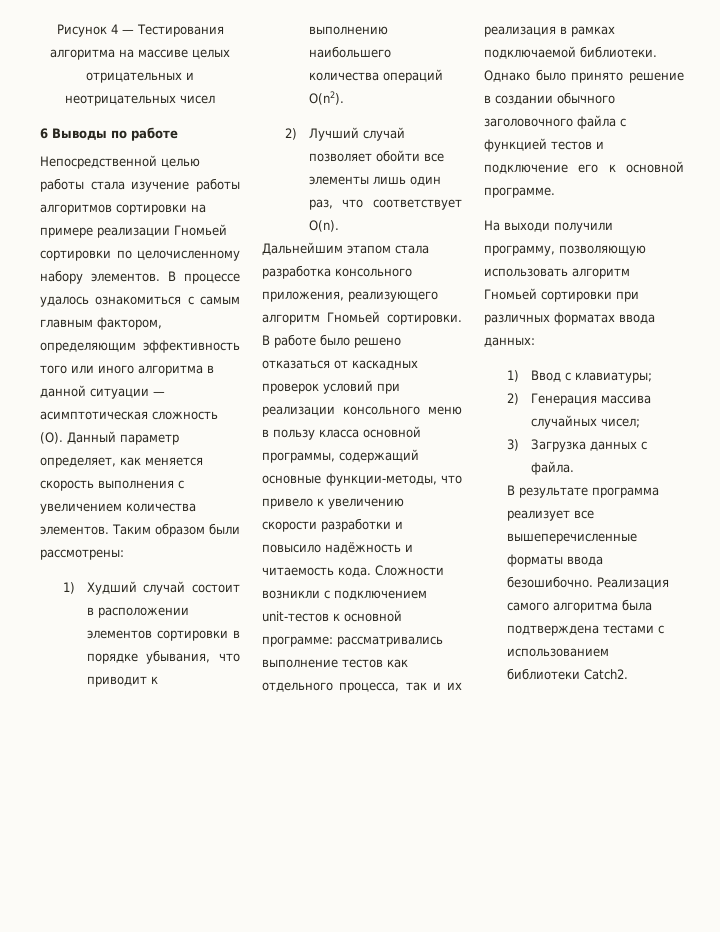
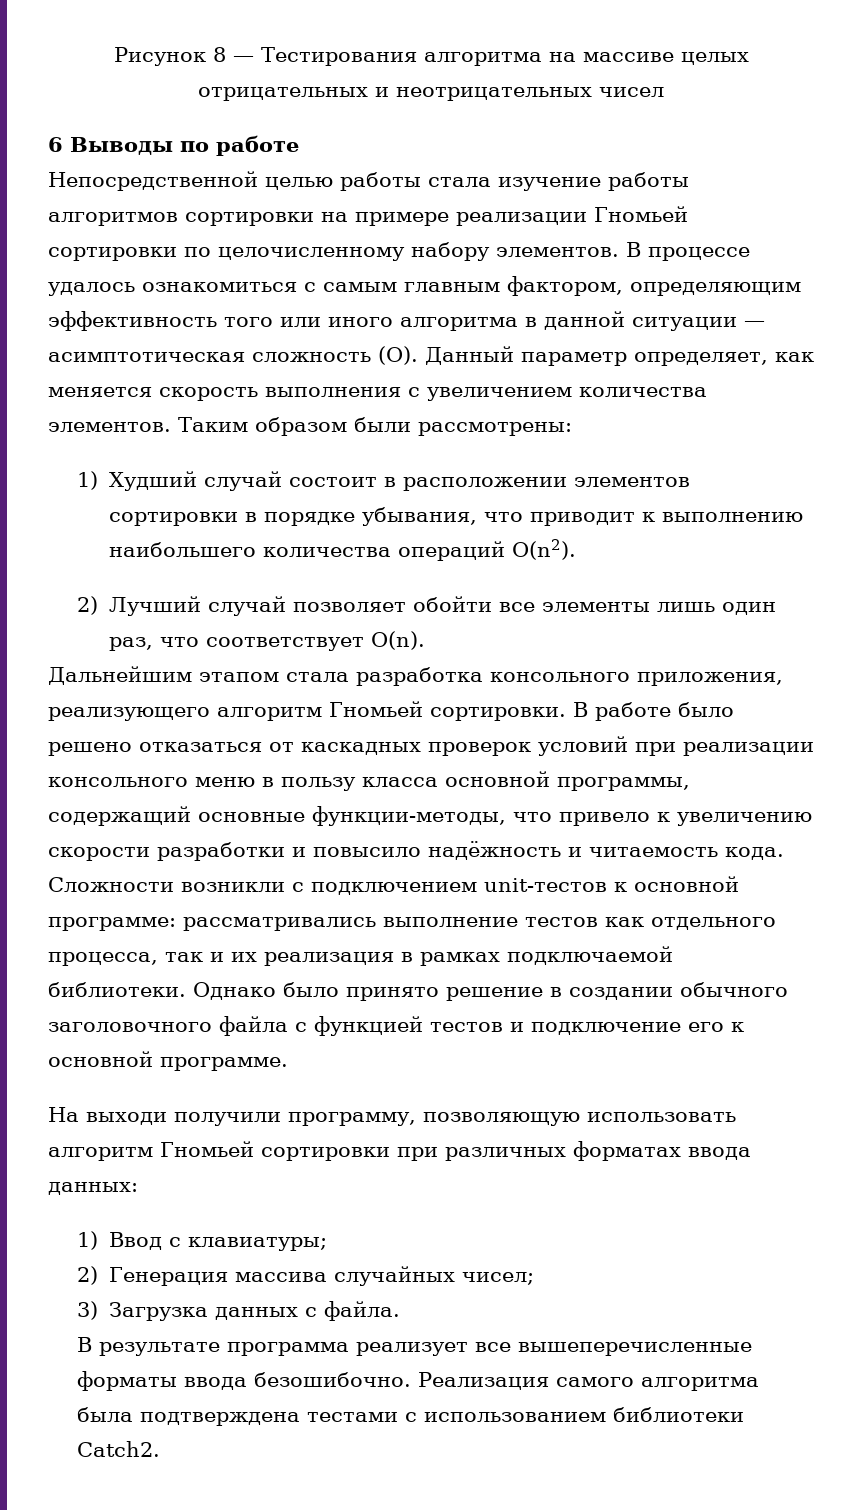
[110,24,118,34] 4 -> [212,47,226,62] 8

